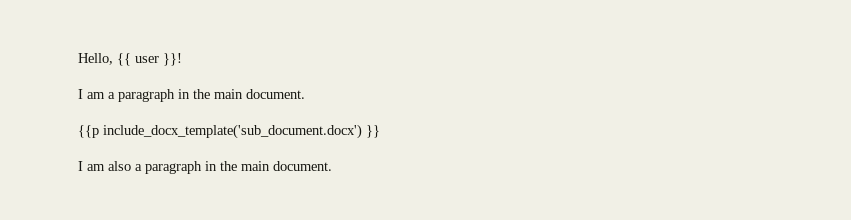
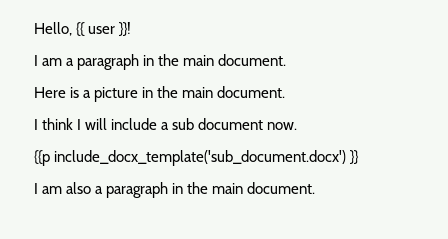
(305, 94) none -> [34,86,286,102] [34,118,298,130] // Here is a picture in the main document. // I think I will include a sub document now.

